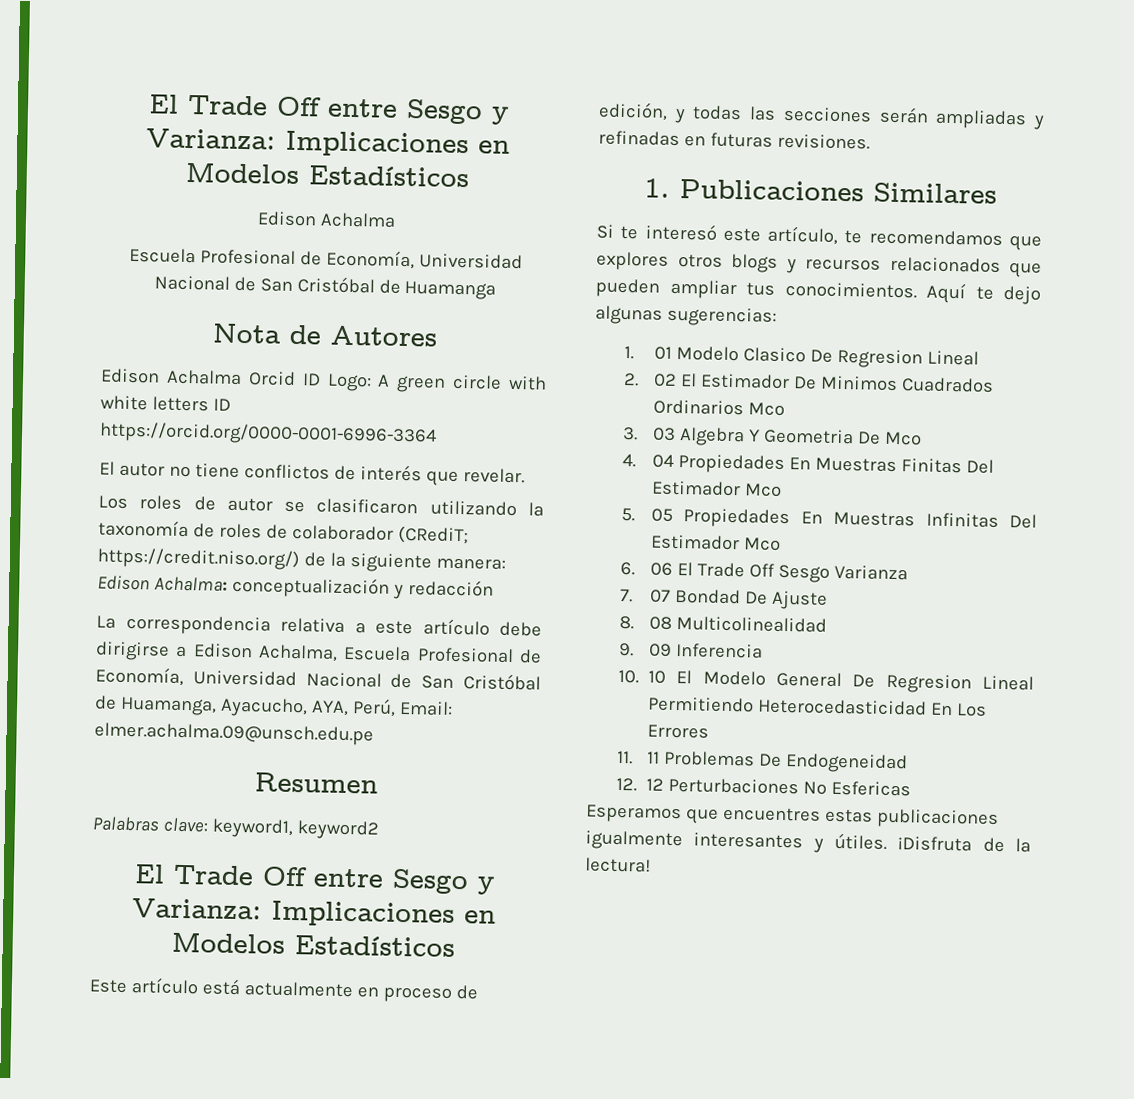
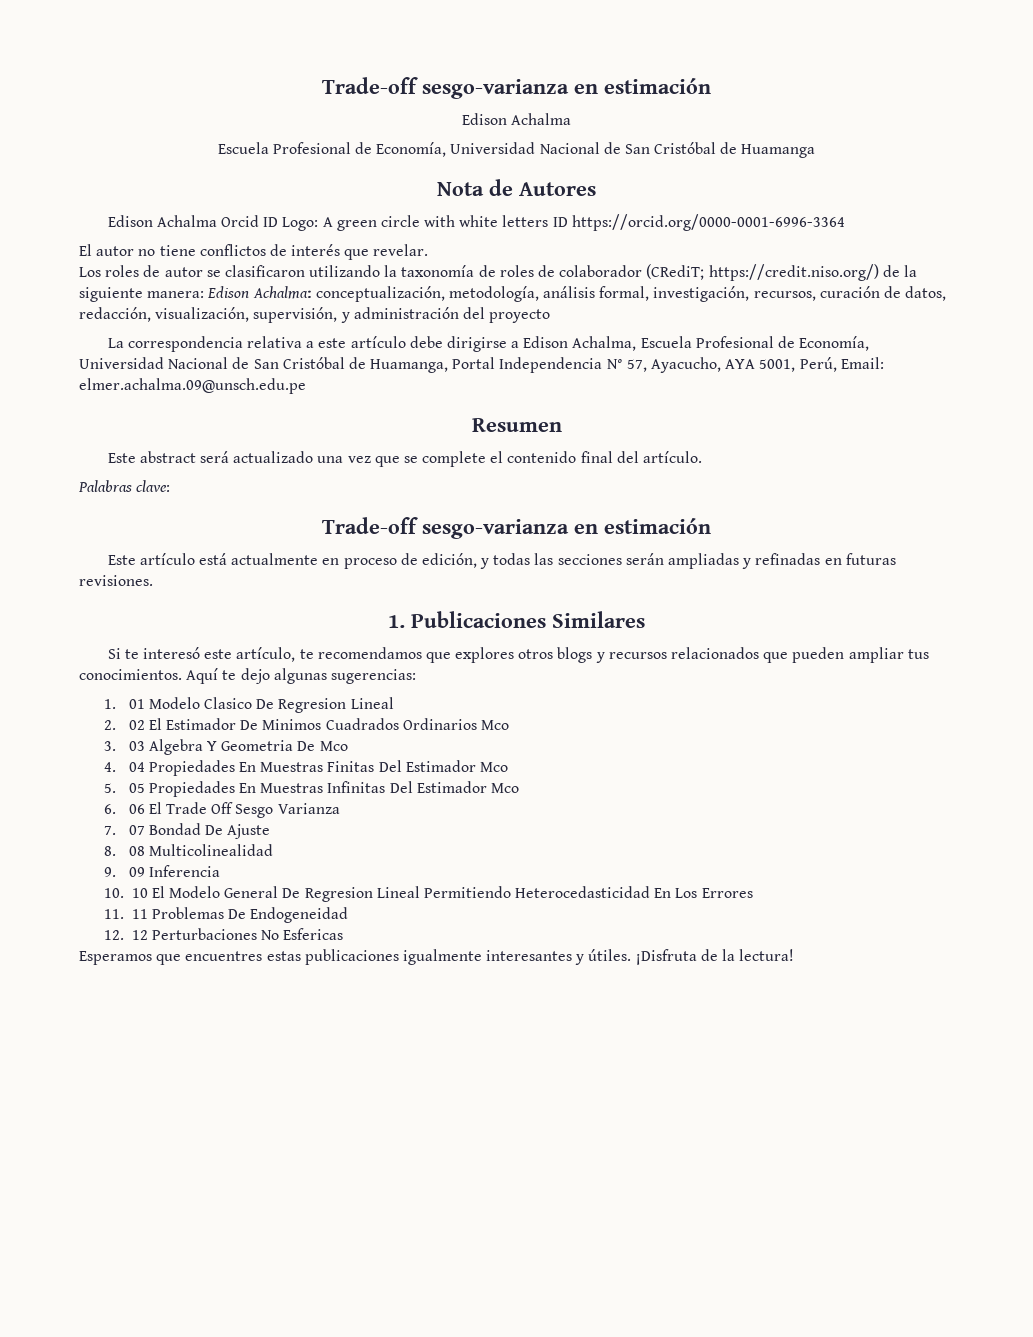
[147,94,510,125] [146,128,510,159] [185,162,469,188] El Trade Off entre Sesgo y Varianza: Implicaciones en Modelos Estadísticos -> [322,77,711,99] Trade-off sesgo-varianza en estimación
[231,575,494,600] conceptualización y redacción -> [315,286,947,302] [79,307,551,323] conceptualización, metodología, análisis formal, investigación, recursos, curación de datos, redacción, visualización, supervisión, y administración del proyecto
[219,697,453,718] [94,722,374,746] [254,772,378,794] [92,816,379,840] [133,864,495,895] [132,898,496,928] [171,932,455,958] Ayacucho, AYA, Perú, Email: elmer.achalma.09@unsch.edu.pe // Resumen // Palabras clave: keyword1, keyword2 // El Trade Off entre Sesgo y Varianza: Implicaciones en Modelos Estadísticos -> [452,357,884,373] [79,378,306,394] [471,418,562,432] [107,451,702,467] [78,480,171,492] [322,517,711,539] Portal Independencia N° 57, Ayacucho, AYA 5001, Perú, Email: elmer.achalma.09@unsch.edu.pe // Resumen // Este abstract será actualizado una vez que se complete el contenido final del artículo. // Palabras clave: // Trade-off sesgo-varianza en estimación

